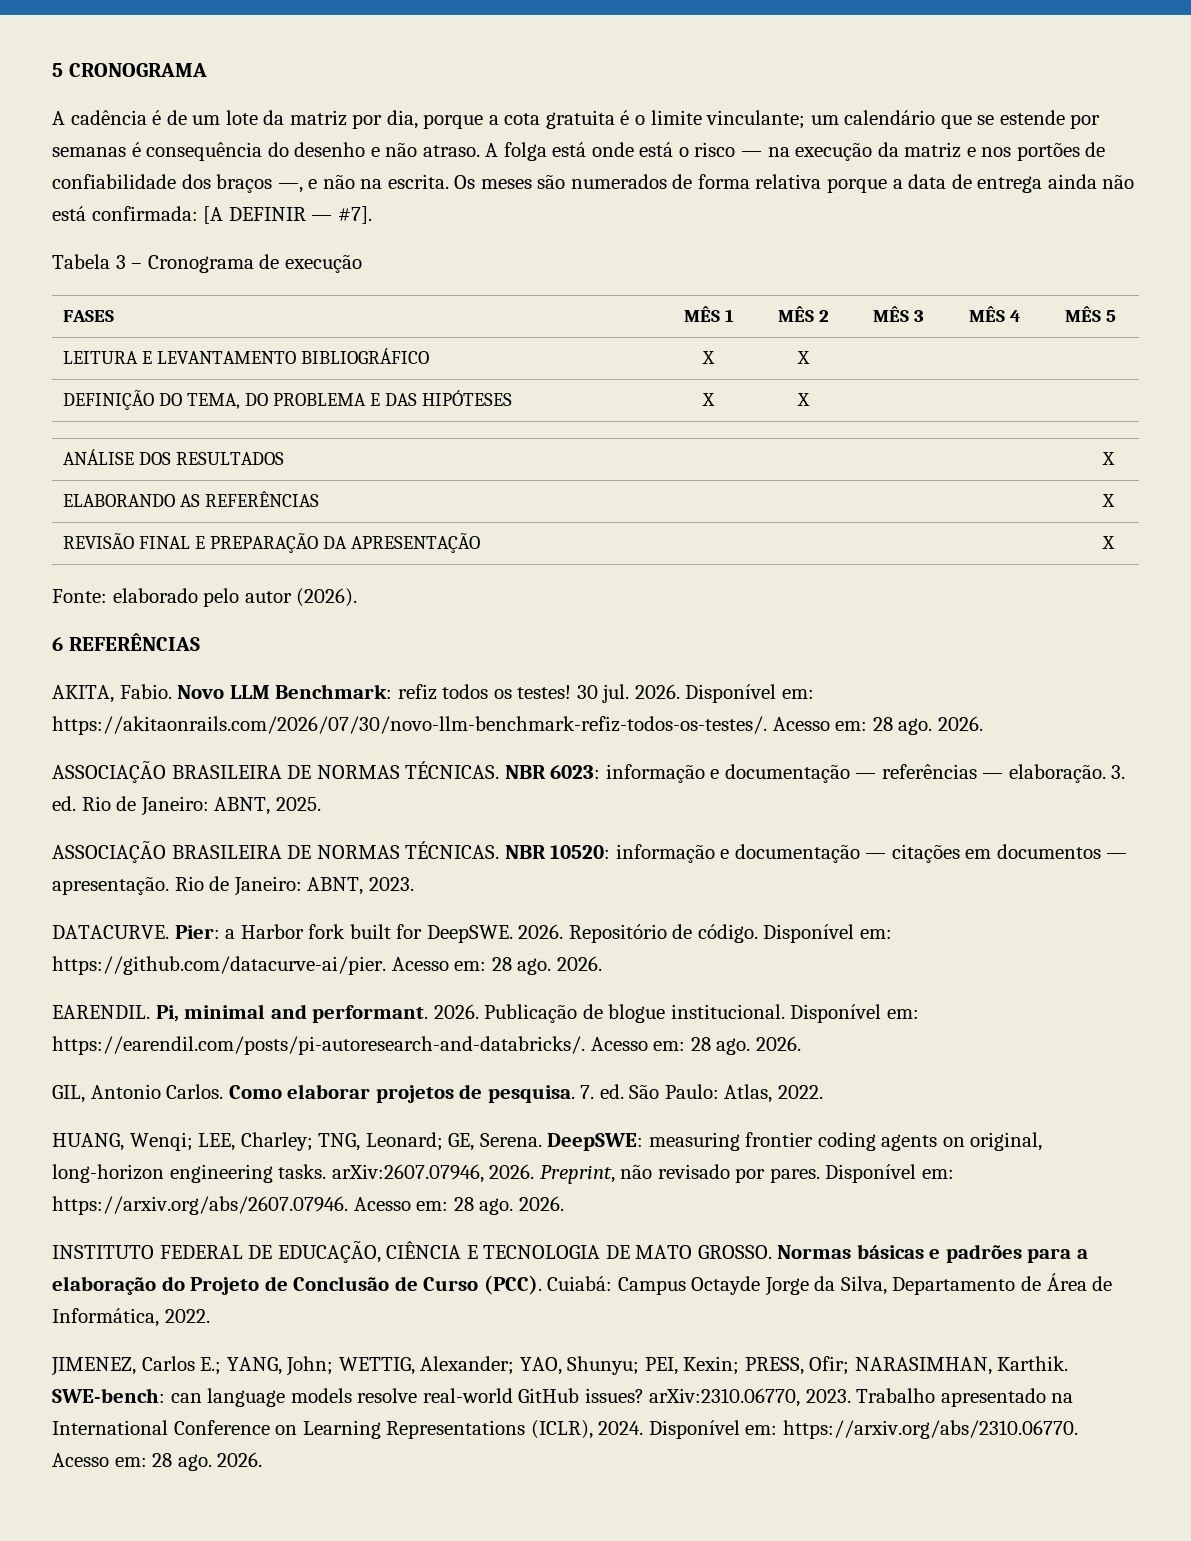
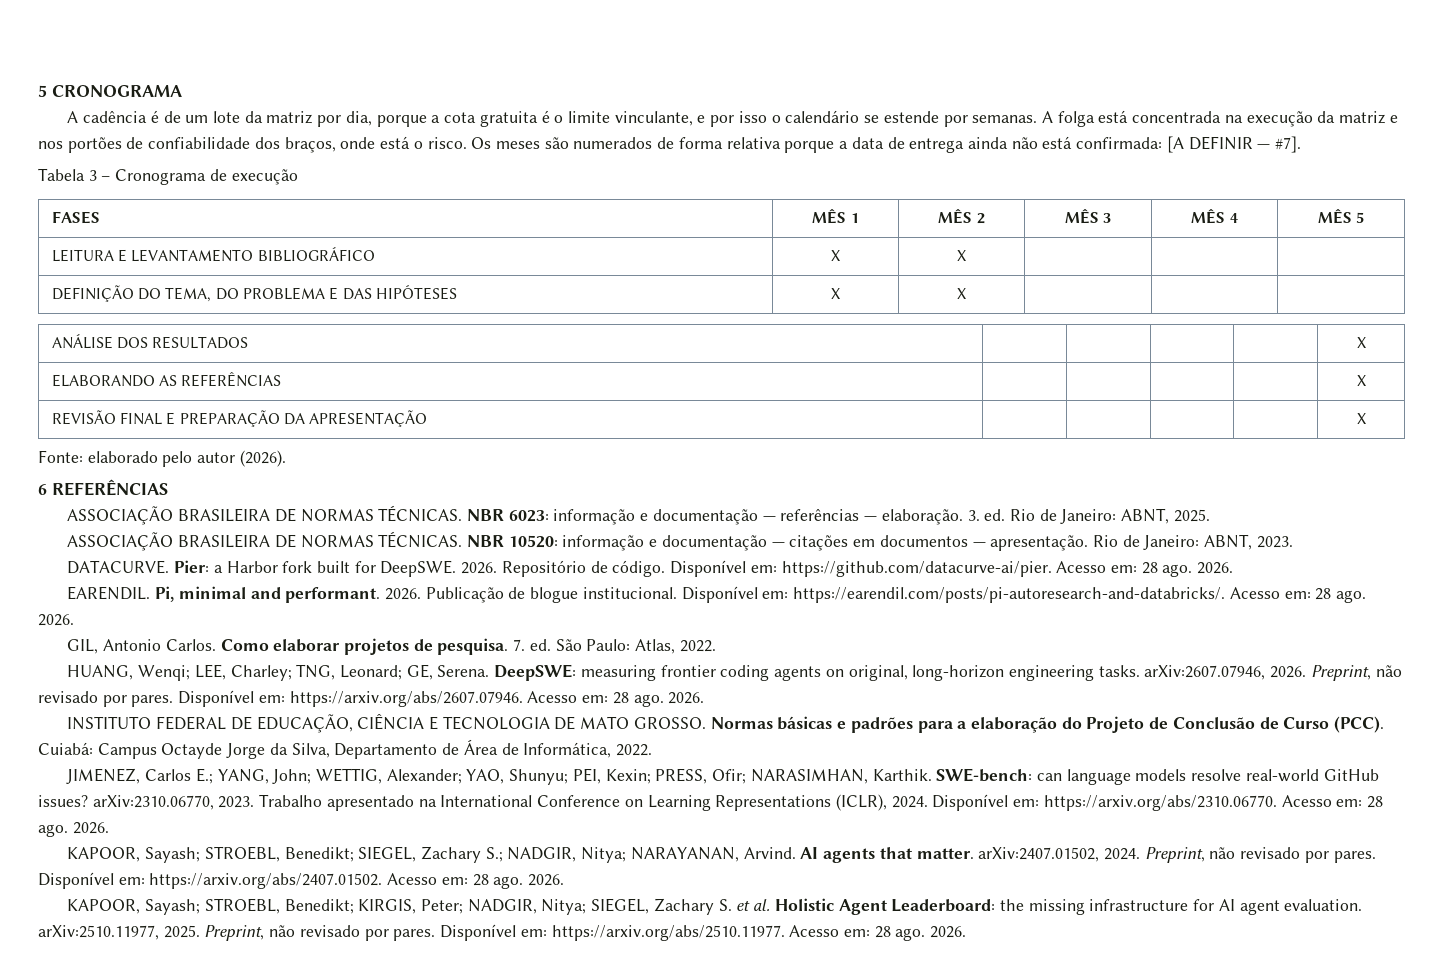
[706,110,1101,129] [52,142,763,161] vinculante; um calendário que se estende por semanas é consequência do desenho e não atraso. A folga está onde está o risco — -> [614,110,1222,127] vinculante, e por isso o calendário se estende por semanas. A folga está concentrada
[216,174,449,193] braços —, e não na escrita. -> [284,136,467,153] braços, onde está o risco.
[52,684,814,703] [52,716,983,735] // AKITA, Fabio. Novo LLM Benchmark: refiz todos os testes! 30 jul. 2026. Disponível em: https://akitaonrails.com/2026/07/30/novo-llm-benchmark-refiz-todos-os-testes/. Acesso em: 28 ago. 2026. -> (168, 487) none
(263, 1459) none -> [67,846,1376,863] [38,872,565,889] [67,898,1363,915] [38,924,967,941] // KAPOOR, Sayash; STROEBL, Benedikt; SIEGEL, Zachary S.; NADGIR, Nitya; NARAYANAN, Arvind. AI agents that matter. arXiv:2407.01502, 2024. Preprint, não revisado por pares. Disponível em: https://arxiv.org/abs/2407.01502. Acesso em: 28 ago. 2026. // KAPOOR, Sayash; STROEBL, Benedikt; KIRGIS, Peter; NADGIR, Nitya; SIEGEL, Zachary S. et al. Holistic Agent Leaderboard: the missing infrastructure for AI agent evaluation. arXiv:2510.11977, 2025. Preprint, não revisado por pares. Disponível em: https://arxiv.org/abs/2510.11977. Acesso em: 28 ago. 2026.

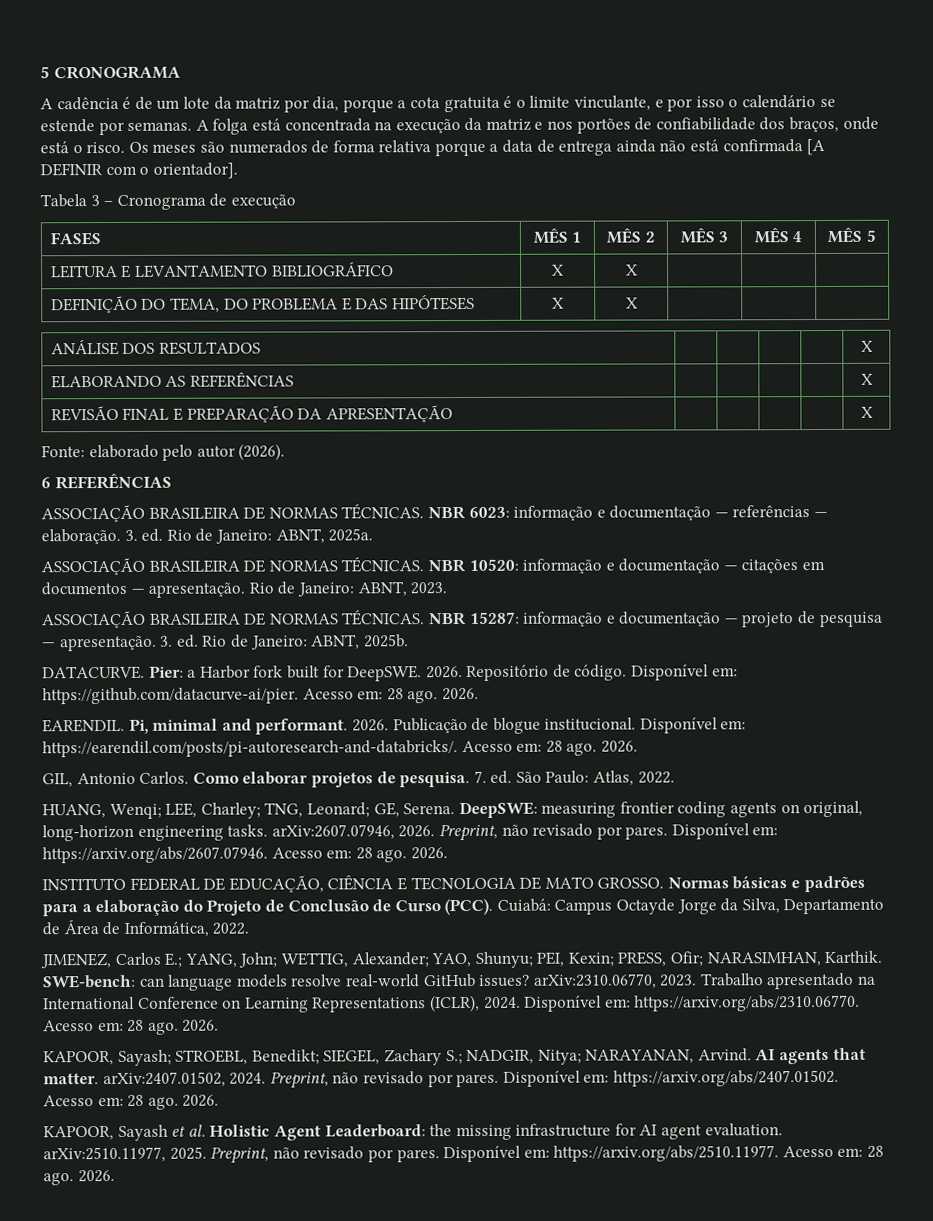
[1076,137,1163,149] confirmada: -> [722,139,803,153] confirmada
[1257,136,1302,153] — #7]. -> [105,162,238,179] com o orientador].
[1173,509,1210,522] 2025. -> [328,528,374,542] 2025a.
(1293, 542) none -> [42,609,883,629] [42,634,409,652] // ASSOCIAÇÃO BRASILEIRA DE NORMAS TÉCNICAS. NBR 15287: informação e documentação — projeto de pesquisa — apresentação. 3. ed. Rio de Janeiro: ABNT, 2025b.
[145,898,732,915] Sayash; STROEBL, Benedikt; KIRGIS, Peter; NADGIR, Nitya; SIEGEL, Zachary S. -> [117,1124,168,1141] Sayash

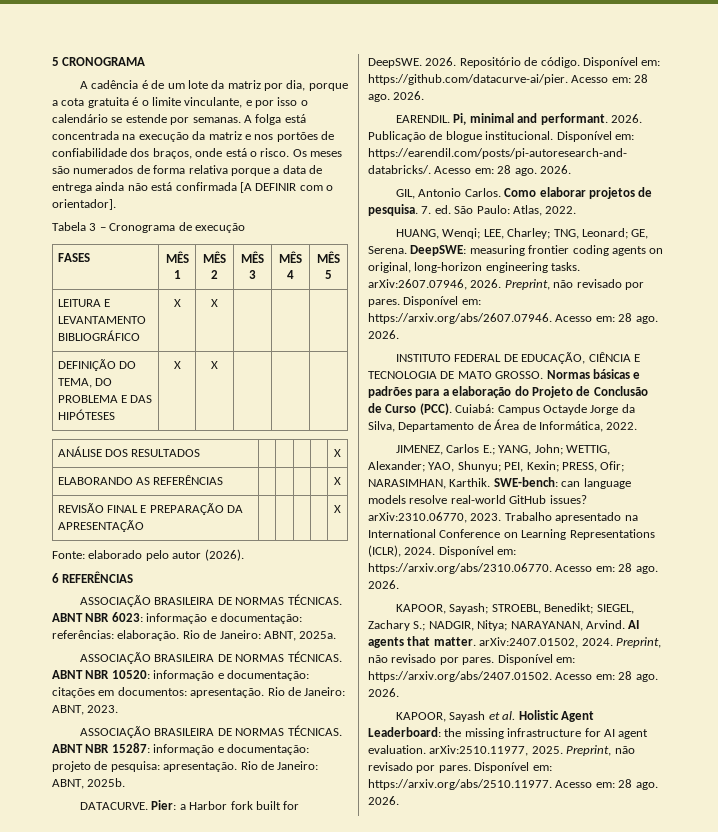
(425, 511) none -> [52,613,83,622] ABNT
[609,505,829,521] [41,528,164,545] documentação — referências — elaboração. 3. ed. -> [219,613,302,624] [52,630,180,641] documentação: referências: elaboração.
(425, 564) none -> [52,670,83,679] ABNT
[618,558,826,574] [41,581,145,596] documentação — citações em documentos — -> [226,670,309,681] [52,687,187,698] documentação: citações em documentos:
(426, 617) none -> [52,744,83,753] ABNT
[619,611,883,628] [42,634,199,652] documentação — projeto de pesquisa — apresentação. 3. ed. -> [226,744,309,755] [52,761,238,772] documentação: projeto de pesquisa: apresentação.

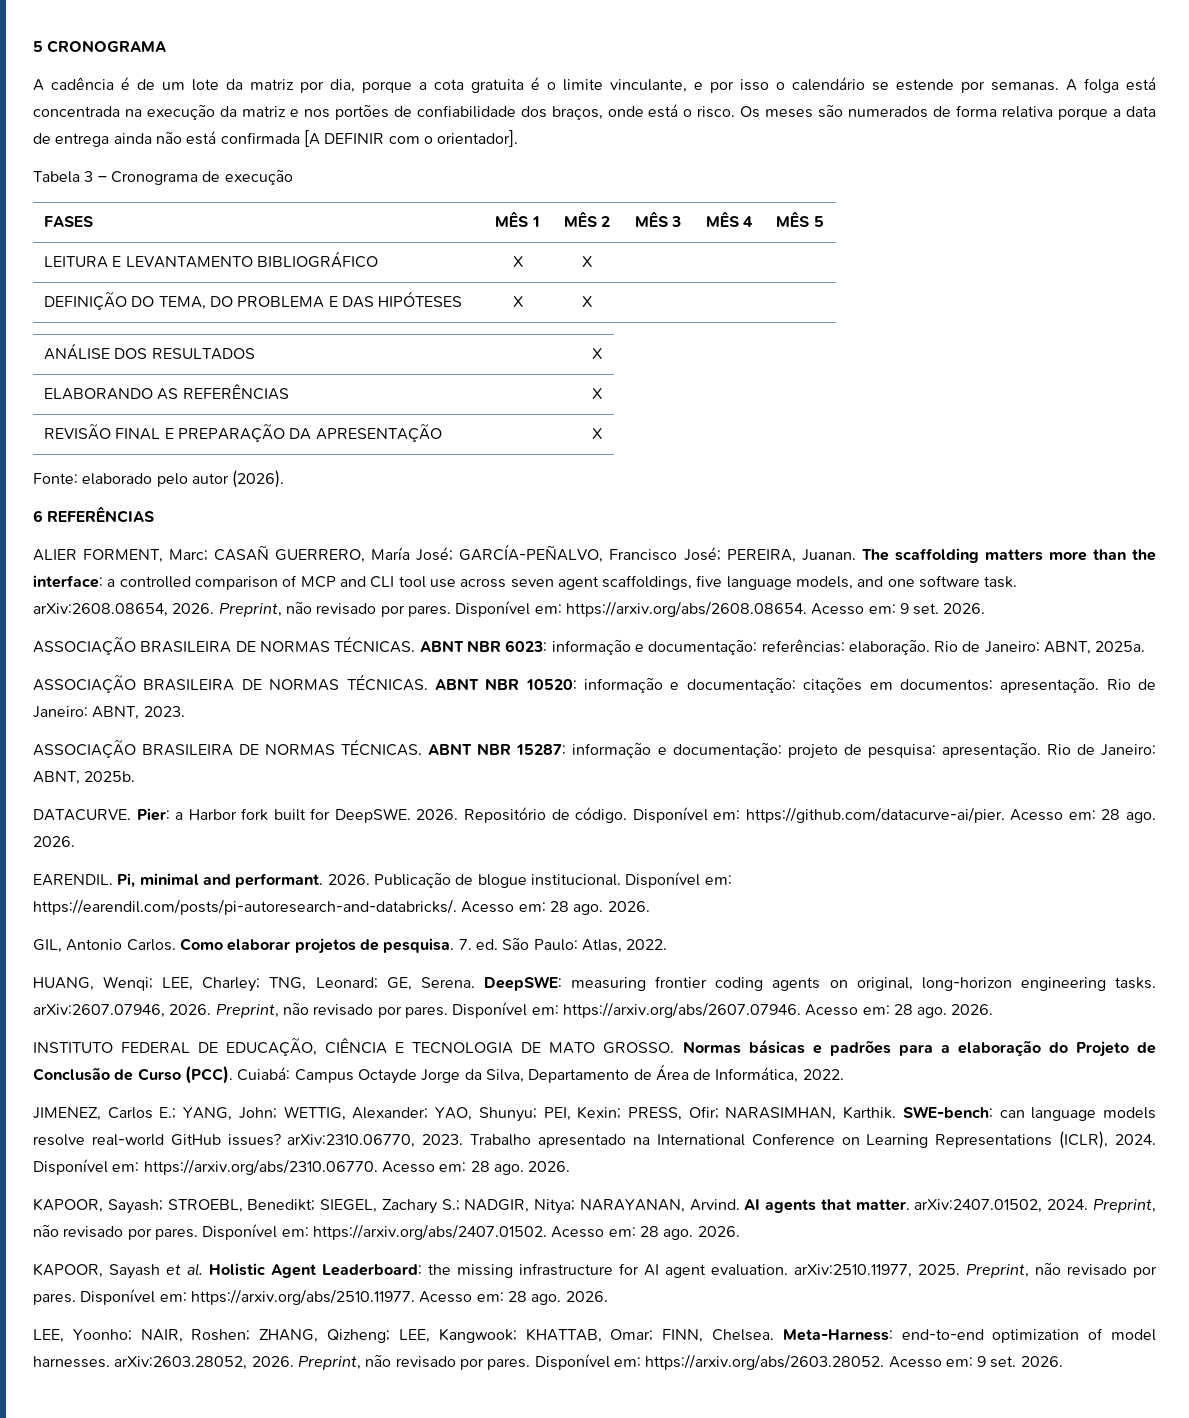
(134, 577) none -> [33,544,1156,563] [33,575,1018,590] [33,601,986,617] // ALIER FORMENT, Marc; CASAÑ GUERRERO, María José; GARCÍA-PEÑALVO, Francisco José; PEREIRA, Juanan. The scaffolding matters more than the interface: a controlled comparison of MCP and CLI tool use across seven agent scaffoldings, five language models, and one software task. arXiv:2608.08654, 2026. Preprint, não revisado por pares. Disponível em: https://arxiv.org/abs/2608.08654. Acesso em: 9 set. 2026.
(399, 800) none -> [33,1328,1156,1343] [33,1354,1063,1370] // LEE, Yoonho; NAIR, Roshen; ZHANG, Qizheng; LEE, Kangwook; KHATTAB, Omar; FINN, Chelsea. Meta-Harness: end-to-end optimization of model harnesses. arXiv:2603.28052, 2026. Preprint, não revisado por pares. Disponível em: https://arxiv.org/abs/2603.28052. Acesso em: 9 set. 2026.

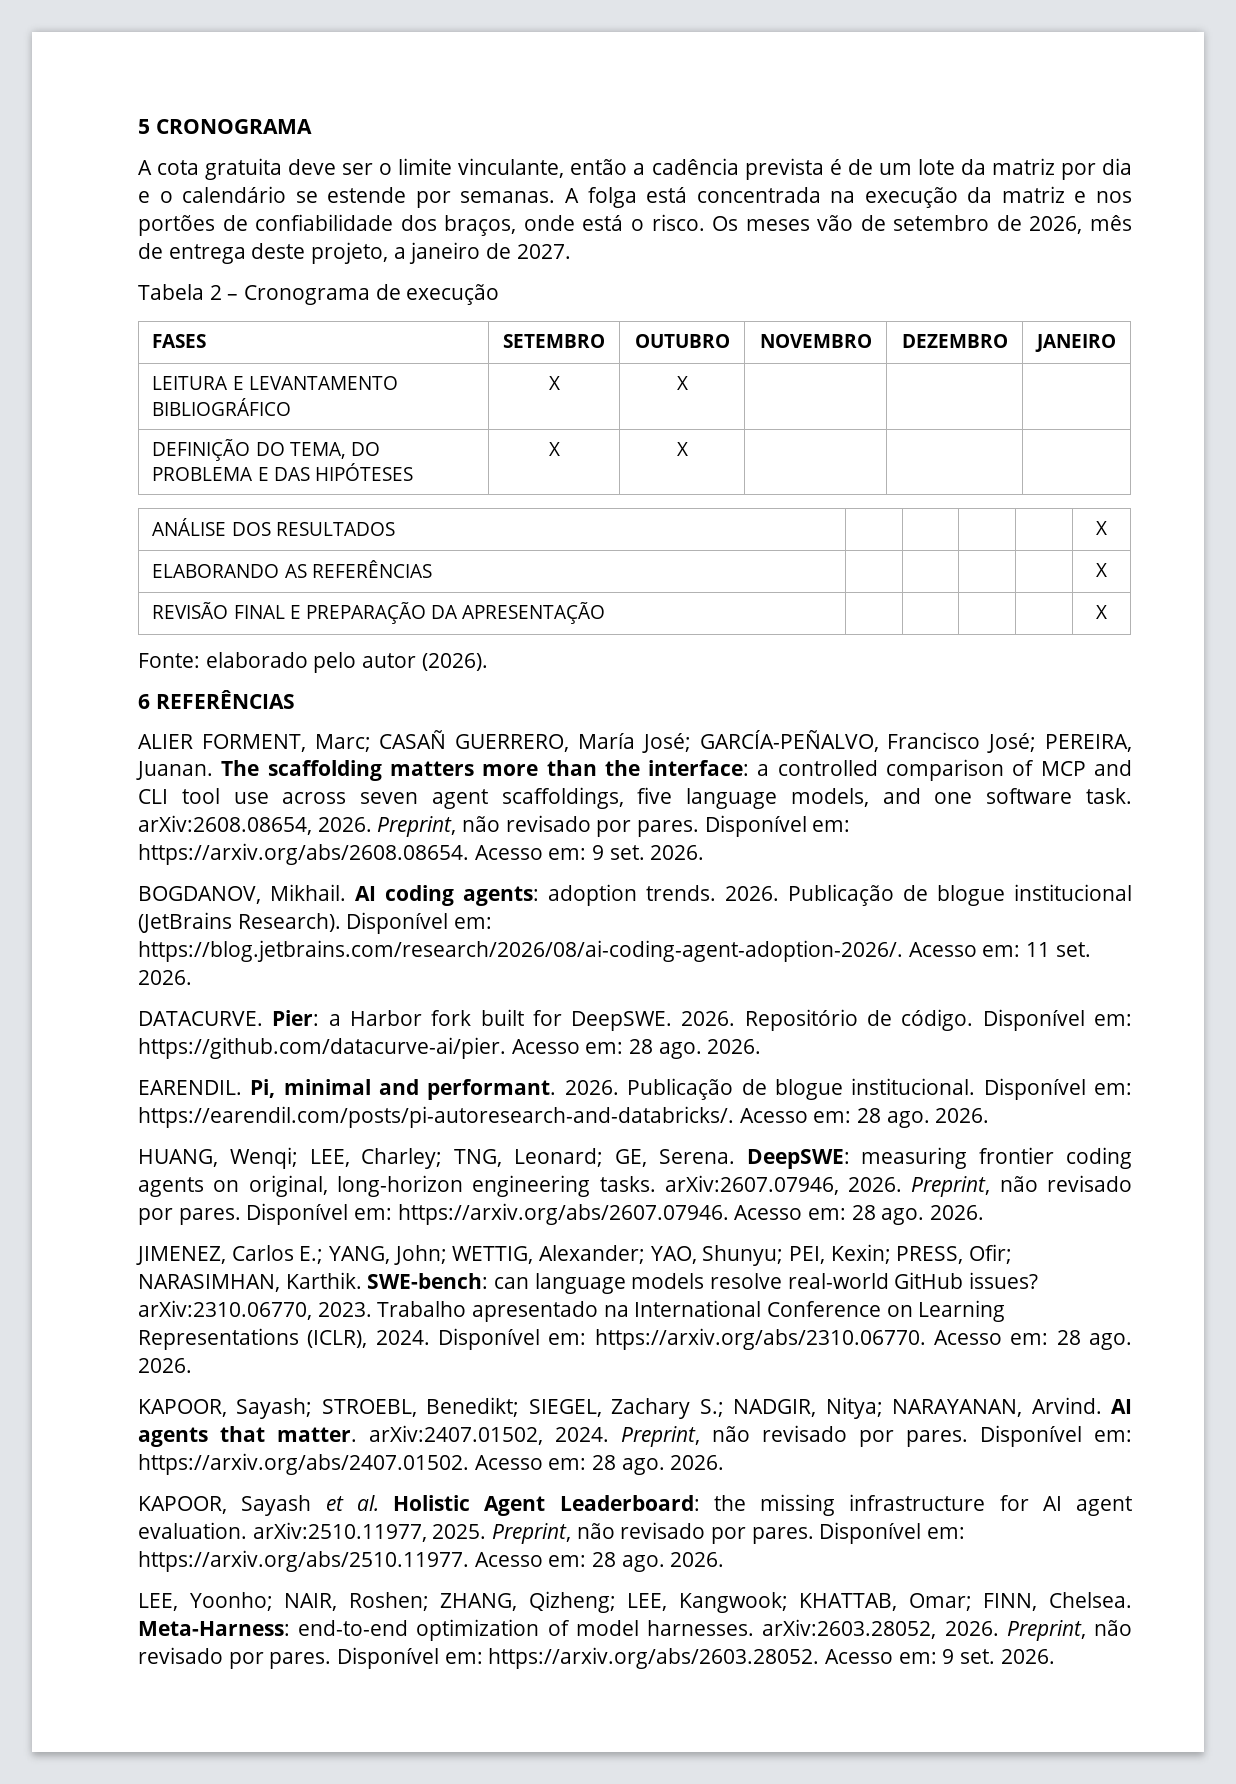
[51,77,114,90] cadência -> [157,158,824,180] cota gratuita deve ser o limite vinculante, então a cadência prevista
[330,77,769,93] dia, porque a cota gratuita é o limite vinculante, e por isso -> [1102,158,1133,175] [138,191,150,203] dia e
[818,104,1157,120] [33,130,519,147] são numerados de forma relativa porque a data de entrega ainda não está confirmada [A DEFINIR com o orientador]. -> [817,215,1132,234] [138,242,571,264] vão de setembro de 2026, mês de entrega deste projeto, a janeiro de 2027.
[84,171,94,182] 3 -> [209,285,222,300] 2
[495,212,540,227] [563,212,611,227] [634,212,682,227] [705,212,754,227] [776,212,824,227] MÊS 1 | MÊS 2 | MÊS 3 | MÊS 4 | MÊS 5 -> [503,334,605,348] [634,334,730,348] [759,334,872,348] [901,334,1008,348] [1035,334,1116,352] SETEMBRO | OUTUBRO | NOVEMBRO | DEZEMBRO | JANEIRO
[33,636,1146,655] [33,674,1156,693] [33,706,185,720] [33,739,1156,759] [33,771,136,785] ASSOCIAÇÃO BRASILEIRA DE NORMAS TÉCNICAS. ABNT NBR 6023: informação e documentação: referências: elaboração. Rio de Janeiro: ABNT, 2025a. // ASSOCIAÇÃO BRASILEIRA DE NORMAS TÉCNICAS. ABNT NBR 10520: informação e documentação: citações em documentos: apresentação. Rio de Janeiro: ABNT, 2023. // ASSOCIAÇÃO BRASILEIRA DE NORMAS TÉCNICAS. ABNT NBR 15287: informação e documentação: projeto de pesquisa: apresentação. Rio de Janeiro: ABNT, 2025b. -> [138,884,1132,906] [138,912,493,934] [138,940,1091,962] [138,970,192,985] BOGDANOV, Mikhail. AI coding agents: adoption trends. 2026. Publicação de blogue institucional (JetBrains Research). Disponível em: https://blog.jetbrains.com/research/2026/08/ai-coding-agent-adoption-2026/. Acesso em: 11 set. 2026.
[33,937,668,954] // GIL, Antonio Carlos. Como elaborar projetos de pesquisa. 7. ed. São Paulo: Atlas, 2022. -> (990, 1115) none
[33,1037,1157,1057] [33,1064,844,1084] // INSTITUTO FEDERAL DE EDUCAÇÃO, CIÊNCIA E TECNOLOGIA DE MATO GROSSO. Normas básicas e padrões para a elaboração do Projeto de Conclusão de Curso (PCC). Cuiabá: Campus Octayde Jorge da Silva, Departamento de Área de Informática, 2022. -> (985, 1212) none

